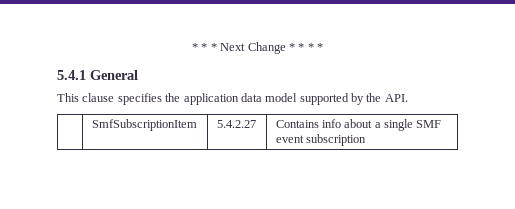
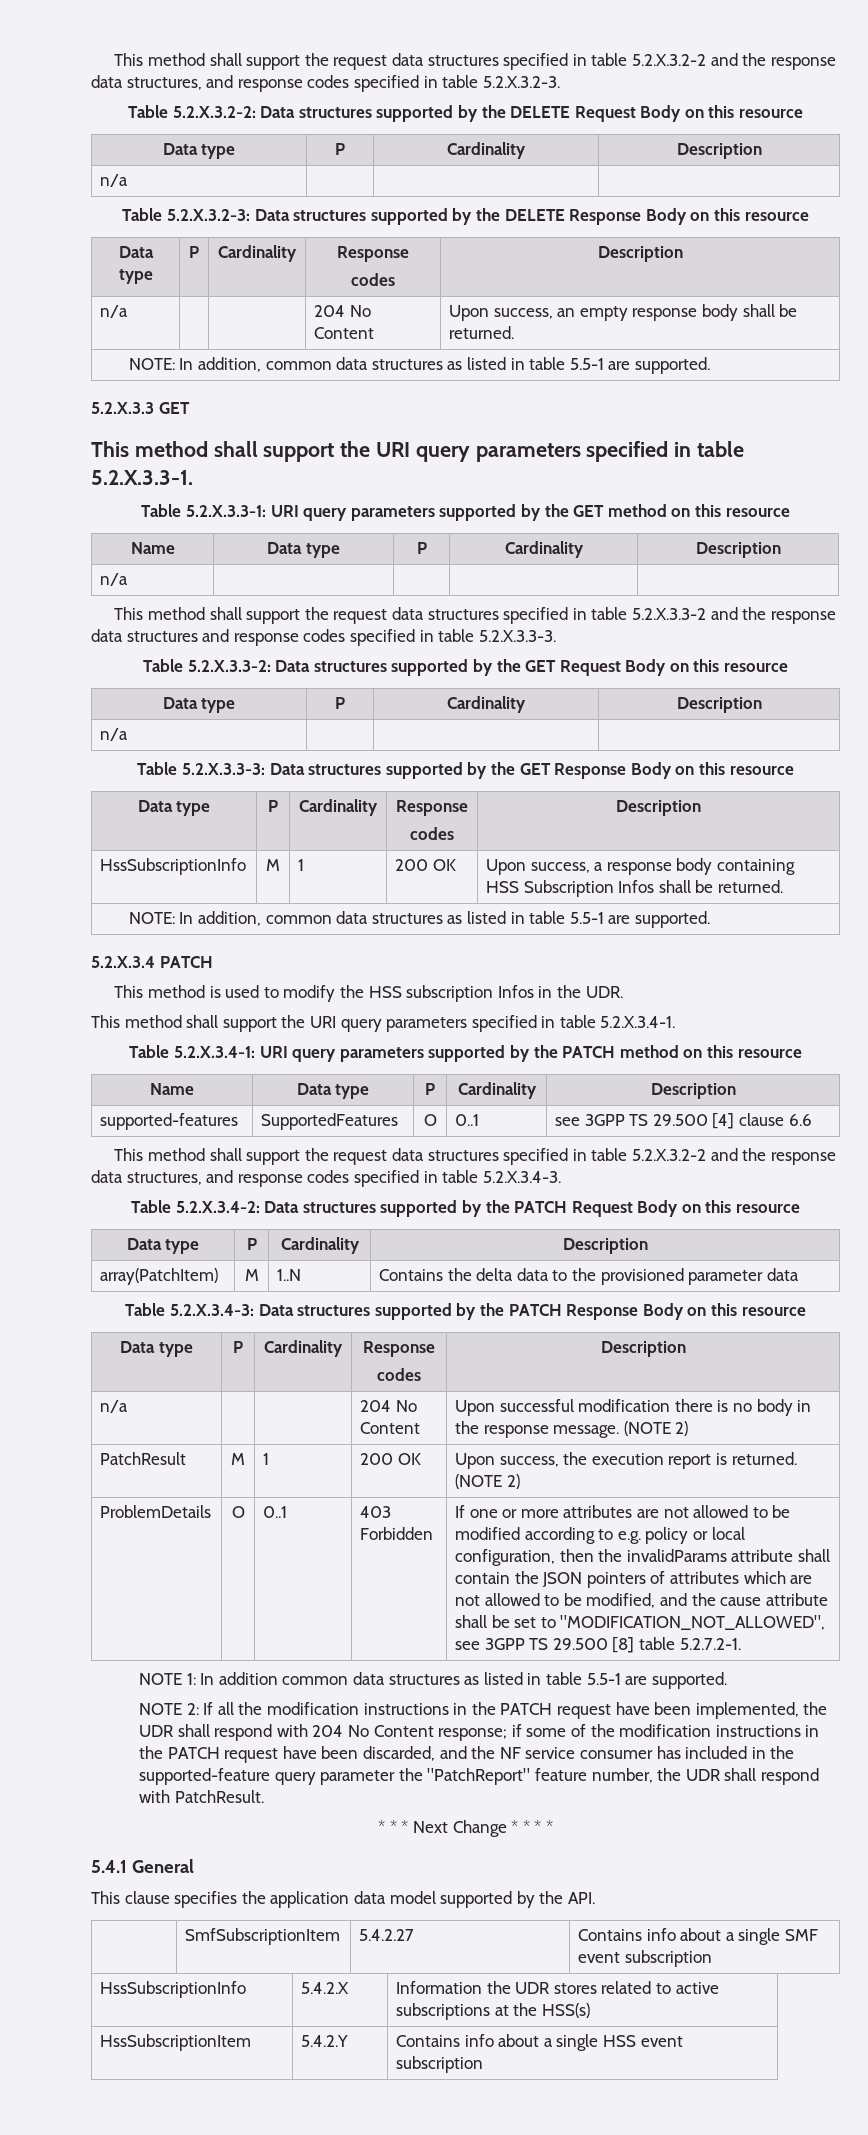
(192, 47) none -> [114,53,836,70] [91,75,560,92] [127,105,804,122] [162,143,236,159] [335,143,345,155] [447,142,526,159] [676,143,762,159] [100,174,129,187] [122,208,809,225] [118,246,154,258] [118,269,153,284] [189,246,199,258] [218,245,297,262] [337,246,409,262] [351,273,395,286] [597,246,683,262] [100,305,129,318] [314,305,371,317] [314,327,375,339] [449,304,798,321] [449,326,515,339] [128,357,710,374] [91,402,190,414] [91,441,745,462] [91,470,193,485] [141,504,790,521] [130,542,175,554] [267,542,340,558] [416,542,427,554] [504,541,584,558] [695,542,781,558] [100,573,129,586] [114,607,836,624] [91,629,556,646] [142,659,789,676] [162,697,236,713] [335,697,345,709] [447,696,526,713] [676,697,762,713] [100,728,129,741] [137,762,794,779] [137,800,211,816] [268,800,278,812] [299,799,378,816] [396,800,468,816] [410,827,454,840] [616,800,701,816] [100,858,247,875] [266,859,280,871] [298,859,305,871] [395,859,456,871] [486,858,795,875] [486,880,783,897] [128,911,710,928] [91,956,213,968] [114,985,623,1002] [91,1015,676,1032] [129,1045,802,1062] [150,1083,194,1095] [296,1083,370,1099] [425,1083,435,1095] [457,1082,537,1099] [650,1083,736,1099] [100,1113,239,1130] [261,1113,399,1130] [423,1114,437,1126] [455,1114,480,1126] [555,1113,812,1129] [114,1148,836,1165] [91,1170,561,1187] [130,1200,801,1217] [126,1238,200,1254] [246,1238,257,1250] [280,1237,360,1254] [562,1238,648,1254] [100,1268,219,1285] [244,1269,259,1281] [277,1269,302,1281] [379,1268,799,1285] [125,1303,806,1320] [120,1341,193,1357] [233,1341,243,1353] [264,1340,343,1357] [363,1341,435,1357] [377,1368,421,1381] [600,1341,686,1357] [100,1400,129,1413] [360,1400,417,1412] [360,1422,421,1434] [455,1399,812,1416] [455,1421,689,1438] [100,1452,187,1465] [231,1453,245,1465] [263,1453,270,1465] [360,1453,421,1465] [455,1452,797,1469] [455,1474,520,1489] [100,1505,212,1518] [231,1506,245,1518] [263,1506,288,1518] [360,1506,392,1518] [360,1527,434,1540] [455,1505,791,1518] [455,1527,745,1544] [455,1549,830,1566] [455,1571,813,1588] [455,1593,828,1608] [455,1615,826,1630] [455,1637,741,1653] [139,1672,727,1689] [139,1702,828,1719] [139,1724,820,1741] [139,1746,795,1763] [139,1768,819,1785] [139,1790,264,1803] This method shall support the request data structures specified in table 5.2.X.3.2-2 and the response data structures, and response codes specified in table 5.2.X.3.2-3. // Table 5.2.X.3.2-2: Data structures supported by the DELETE Request Body on this resource // Data type | P | Cardinality | Description // n/a | | | // Table 5.2.X.3.2-3: Data structures supported by the DELETE Response Body on this resource // Data type | P | Cardinality | Response // codes | Description // n/a | | | 204 No Content | Upon success, an empty response body shall be returned. // NOTE: In addition, common data structures as listed in table 5.5-1 are supported. // 5.2.X.3.3 GET // This method shall support the URI query parameters specified in table 5.2.X.3.3-1. // Table 5.2.X.3.3-1: URI query parameters supported by the GET method on this resource // Name | Data type | P | Cardinality | Description // n/a | | | | // This method shall support the request data structures specified in table 5.2.X.3.3-2 and the response data structures and response codes specified in table 5.2.X.3.3-3. // Table 5.2.X.3.3-2: Data structures supported by the GET Request Body on this resource // Data type | P | Cardinality | Description // n/a | | | // Table 5.2.X.3.3-3: Data structures supported by the GET Response Body on this resource // Data type | P | Cardinality | Response // codes | Description // HssSubscriptionInfo | M | 1 | 200 OK | Upon success, a response body containing HSS Subscription Infos shall be returned. // NOTE: In addition, common data structures as listed in table 5.5-1 are supported. // 5.2.X.3.4 PATCH // This method is used to modify the HSS subscription Infos in the UDR. // This method shall support the URI query parameters specified in table 5.2.X.3.4-1. // Table 5.2.X.3.4-1: URI query parameters supported by the PATCH method on this resource // Name | Data type | P | Cardinality | Description // supported-features | SupportedFeatures | O | 0..1 | see 3GPP TS 29.500 [4] clause 6.6 // This method shall support the request data structures specified in table 5.2.X.3.2-2 and the response data structures, and response codes specified in table 5.2.X.3.4-3. // Table 5.2.X.3.4-2: Data structures supported by the PATCH Request Body on this resource // Data type | P | Cardinality | Description // array(PatchItem) | M | 1..N | Contains the delta data to the provisioned parameter data // Table 5.2.X.3.4-3: Data structures supported by the PATCH Response Body on this resource // Data type | P | Cardinality | Response // codes | Description // n/a | | | 204 No Content | Upon successful modification there is no body in the response message. (NOTE 2) // PatchResult | M | 1 | 200 OK | Upon success, the execution report is returned. (NOTE 2) // ProblemDetails | O | 0..1 | 403 Forbidden | If one or more attributes are not allowed to be modified according to e.g. policy or local configuration, then the invalidParams attribute shall contain the JSON pointers of attributes which are not allowed to be modified, and the cause attribute shall be set to "MODIFICATION_NOT_ALLOWED", see 3GPP TS 29.500 [8] table 5.2.7.2-1. // NOTE 1: In addition common data structures as listed in table 5.5-1 are supported. // NOTE 2: If all the modification instructions in the PATCH request have been implemented, the UDR shall respond with 204 No Content response; if some of the modification instructions in the PATCH request have been discarded, and the NF service consumer has included in the supported-feature query parameter the "PatchReport" feature number, the UDR shall respond with PatchResult. //
(366, 140) none -> [100,1981,247,1998] [301,1982,350,1994] [396,1981,719,1994] [396,2003,590,2020] [100,2034,252,2051] [301,2035,349,2047] [396,2034,683,2051] [396,2056,484,2073] // HssSubscriptionInfo | 5.4.2.X | Information the UDR stores related to active subscriptions at the HSS(s) // HssSubscriptionItem | 5.4.2.Y | Contains info about a single HSS event subscription

